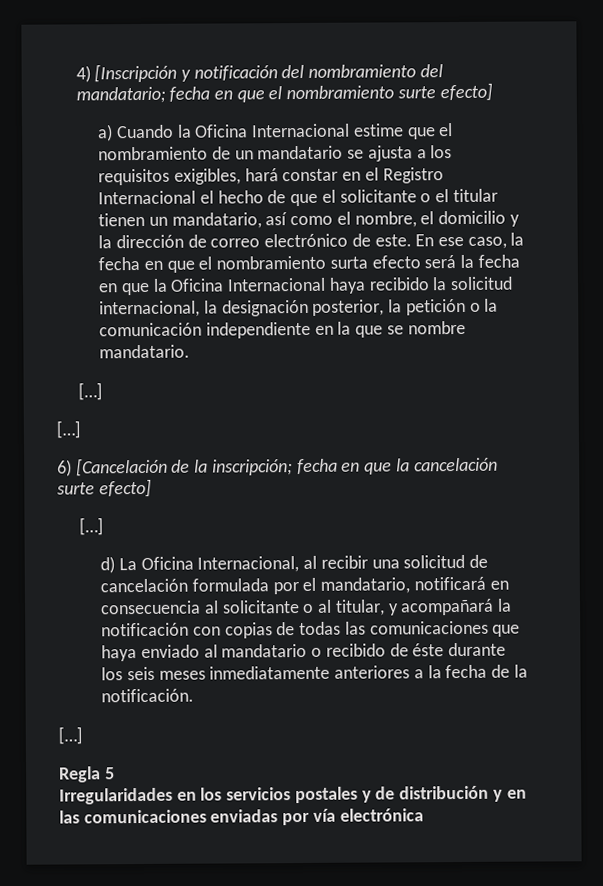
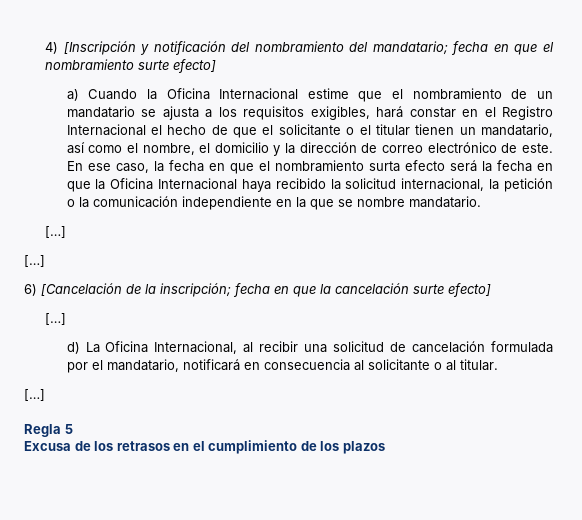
[221,299,403,317] designación posterior, la -> (500, 184) none
[334,598,512,616] [101,620,521,639] [101,642,506,662] [101,664,528,681] [101,688,195,703] [58,726,83,745] [59,766,115,783] [59,785,527,805] [59,808,424,826] titular, y acompañará la notificación con copias de todas las comunicaciones que haya enviado al mandatario o recibido de éste durante los seis meses inmediatamente anteriores a la fecha de la notificación. // […] // Regla 5 // Irregularidades en los servicios postales y de distribución y en las comunicaciones enviadas por vía electrónica -> [459,359,498,371] [24,389,45,401] [24,424,73,437] [24,440,385,454] titular. // […] // Regla 5 // Excusa de los retrasos en el cumplimiento de los plazos

